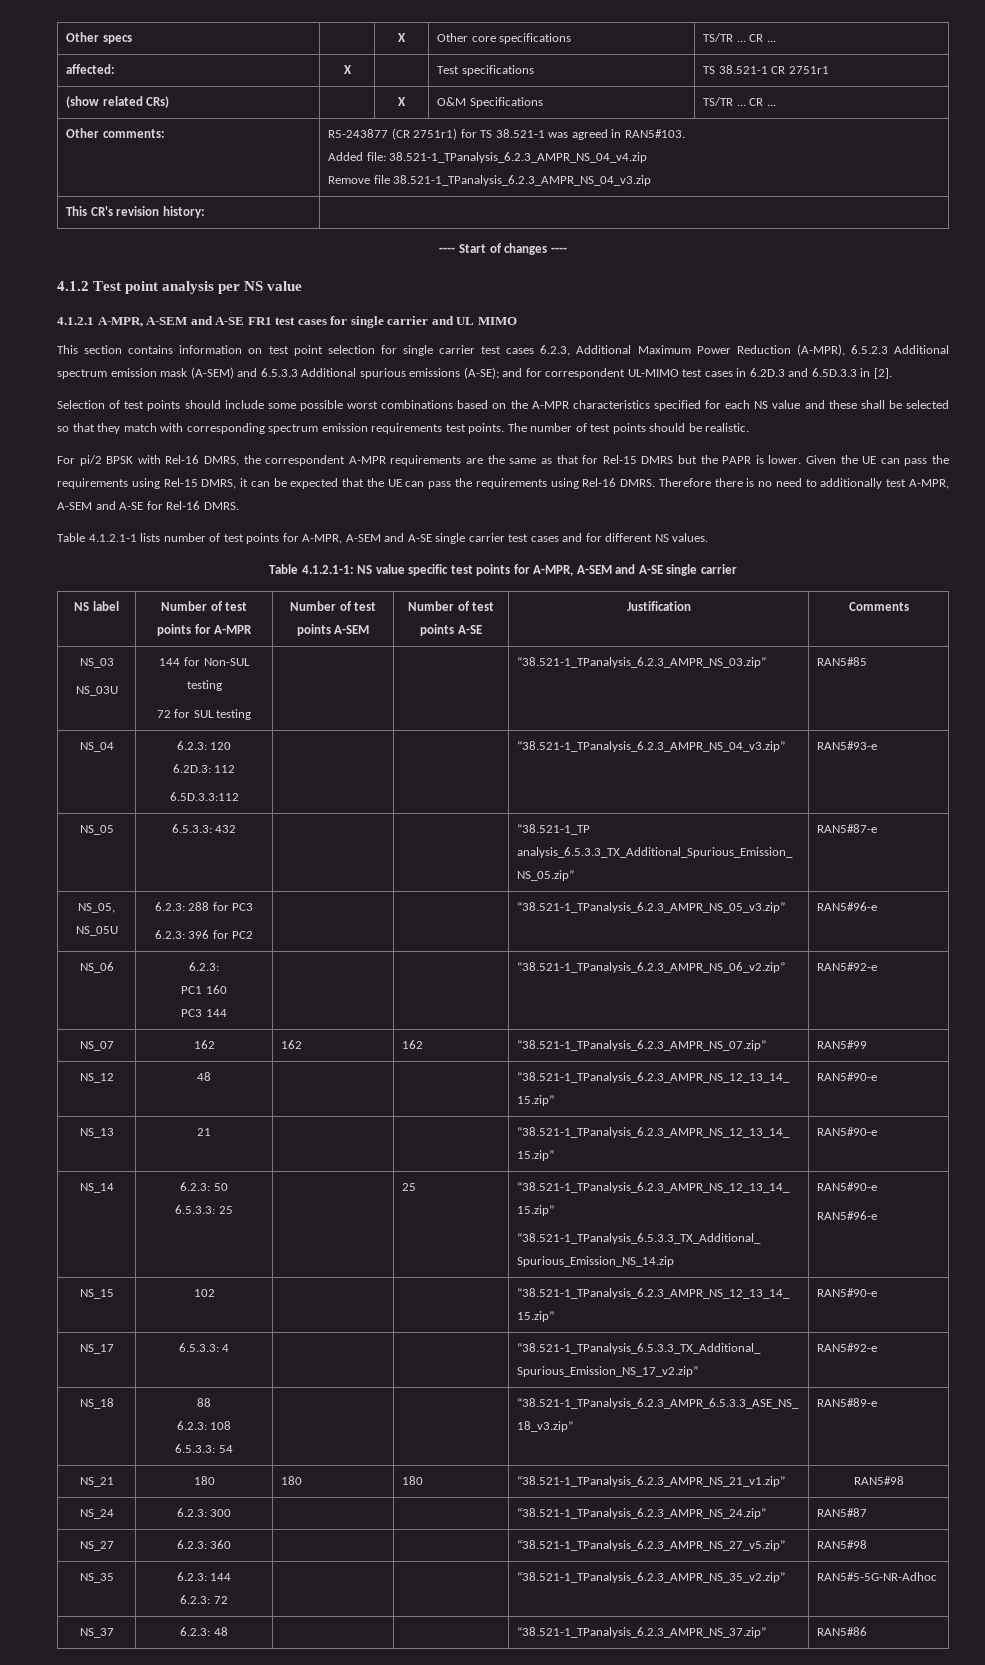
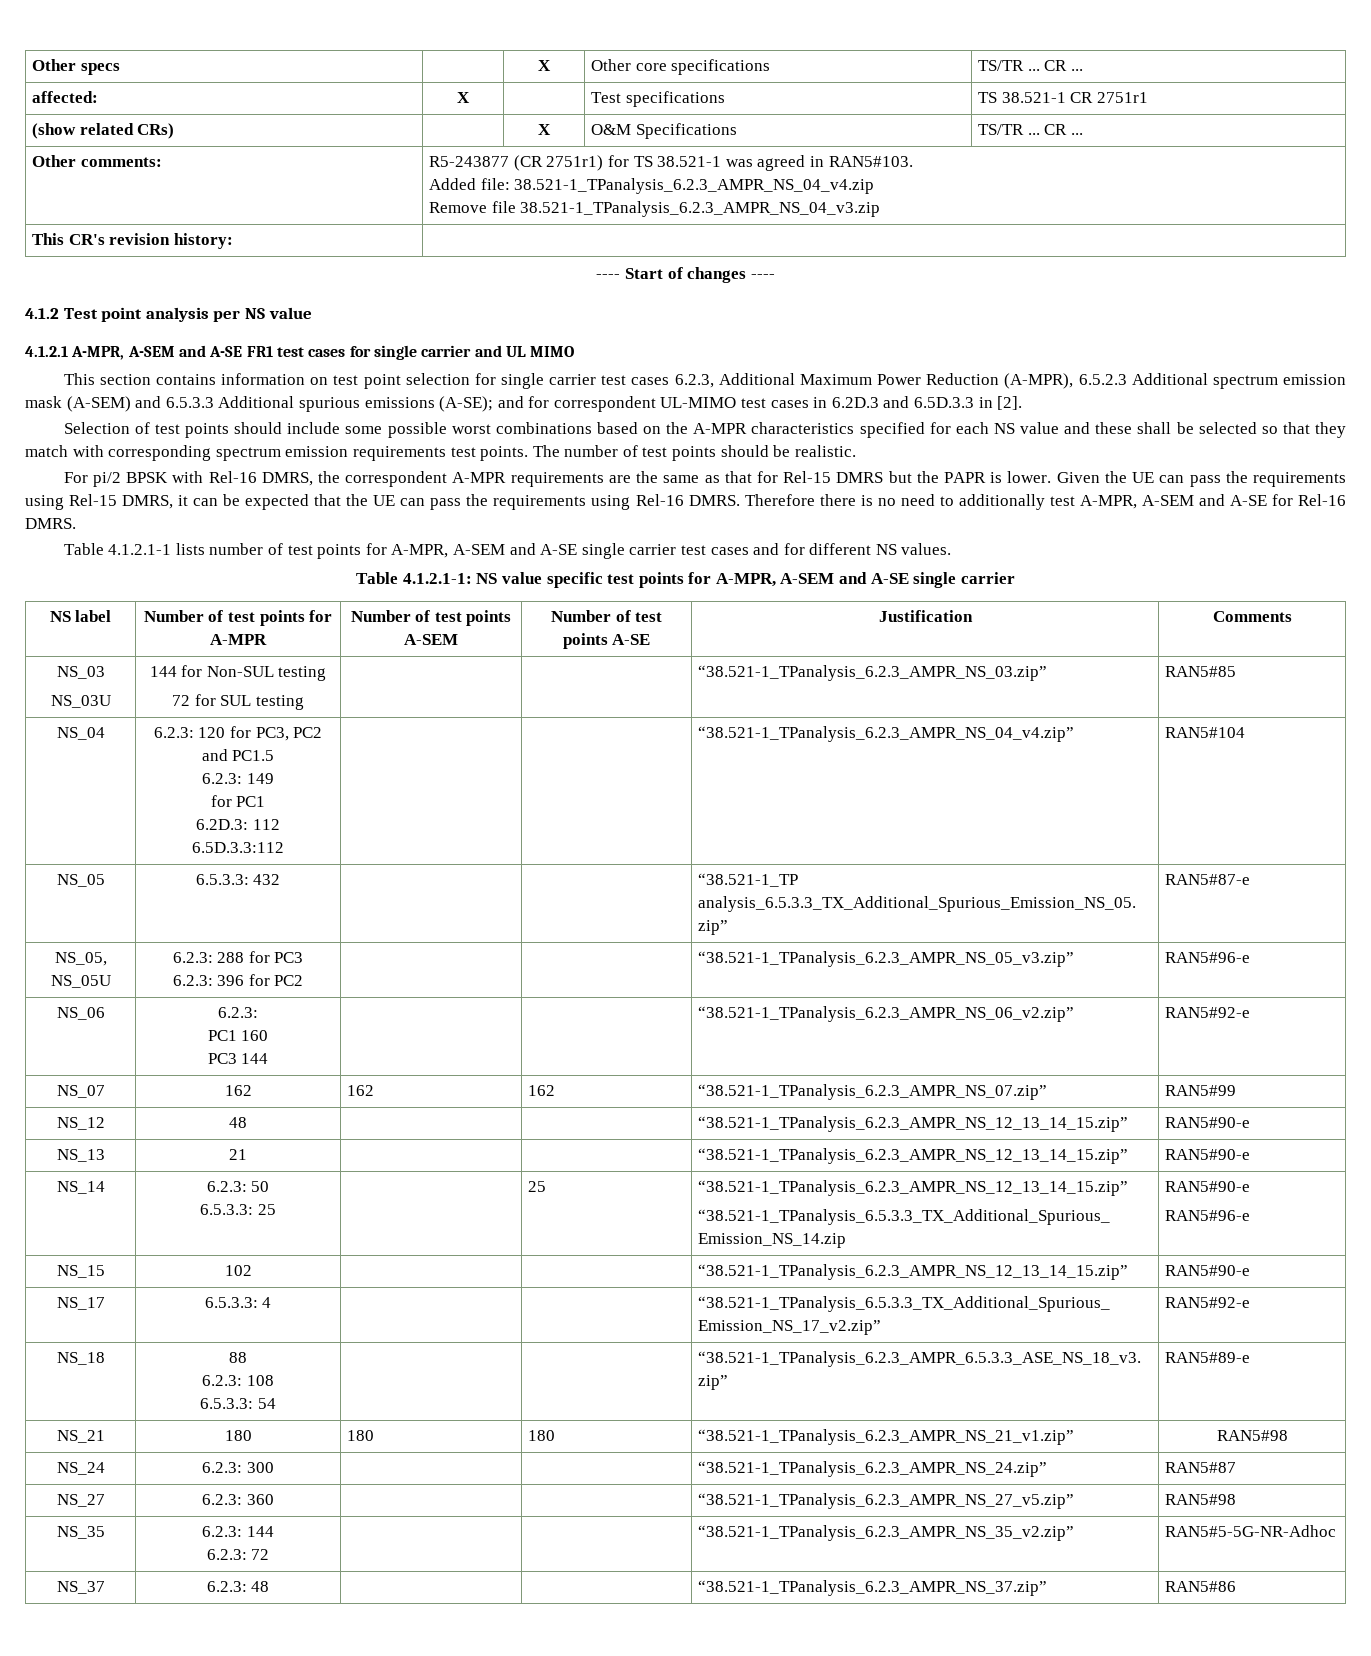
(232, 746) none -> [230,726,323,741] [201,749,275,761] [202,773,274,784] [210,795,266,807] for PC3, PC2 and PC1.5 // 6.2.3: 149 // for PC1
[517,741,786,752] [817,741,878,750] “38.521-1_TPanalysis_6.2.3_AMPR_NS_04_v3.zip” | RAN5#93-e -> [698,726,1075,742] [1165,727,1246,738] “38.521-1_TPanalysis_6.2.3_AMPR_NS_04_v4.zip” | RAN5#104

